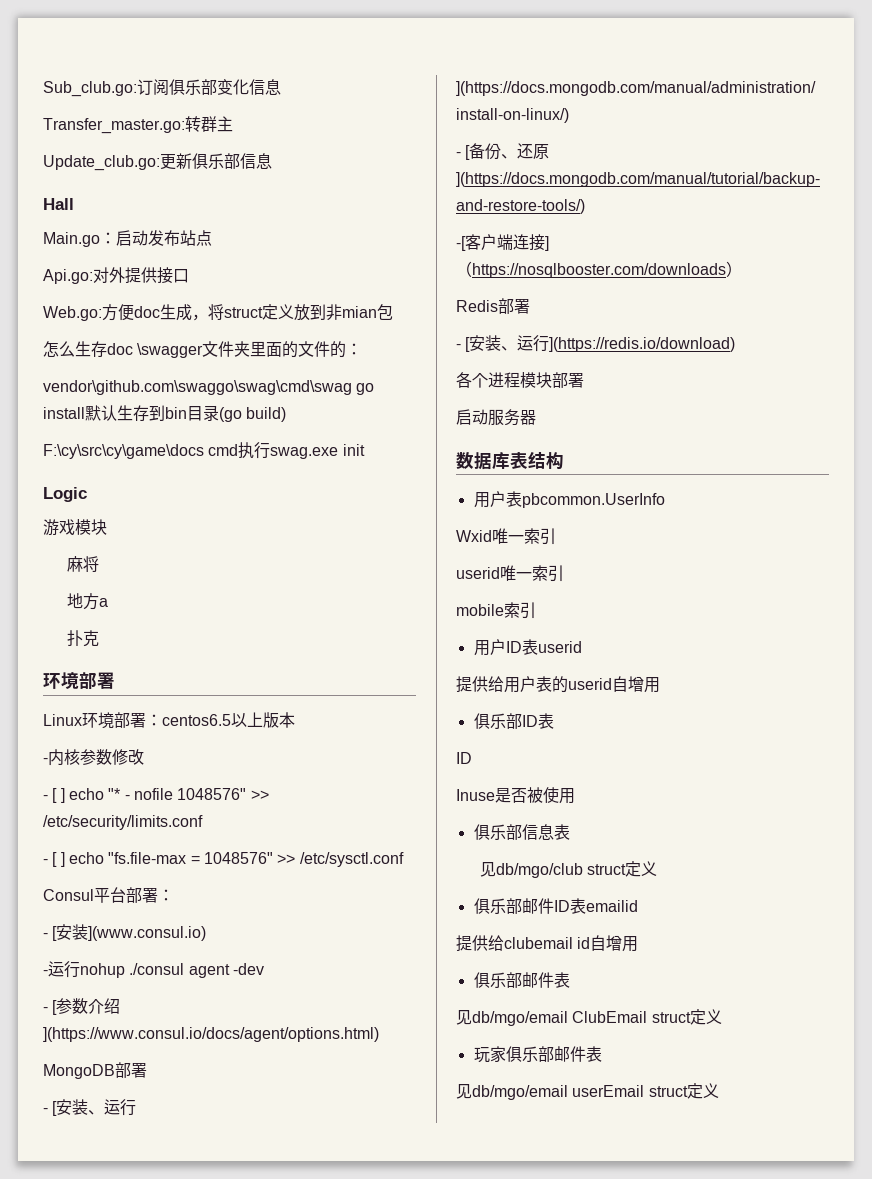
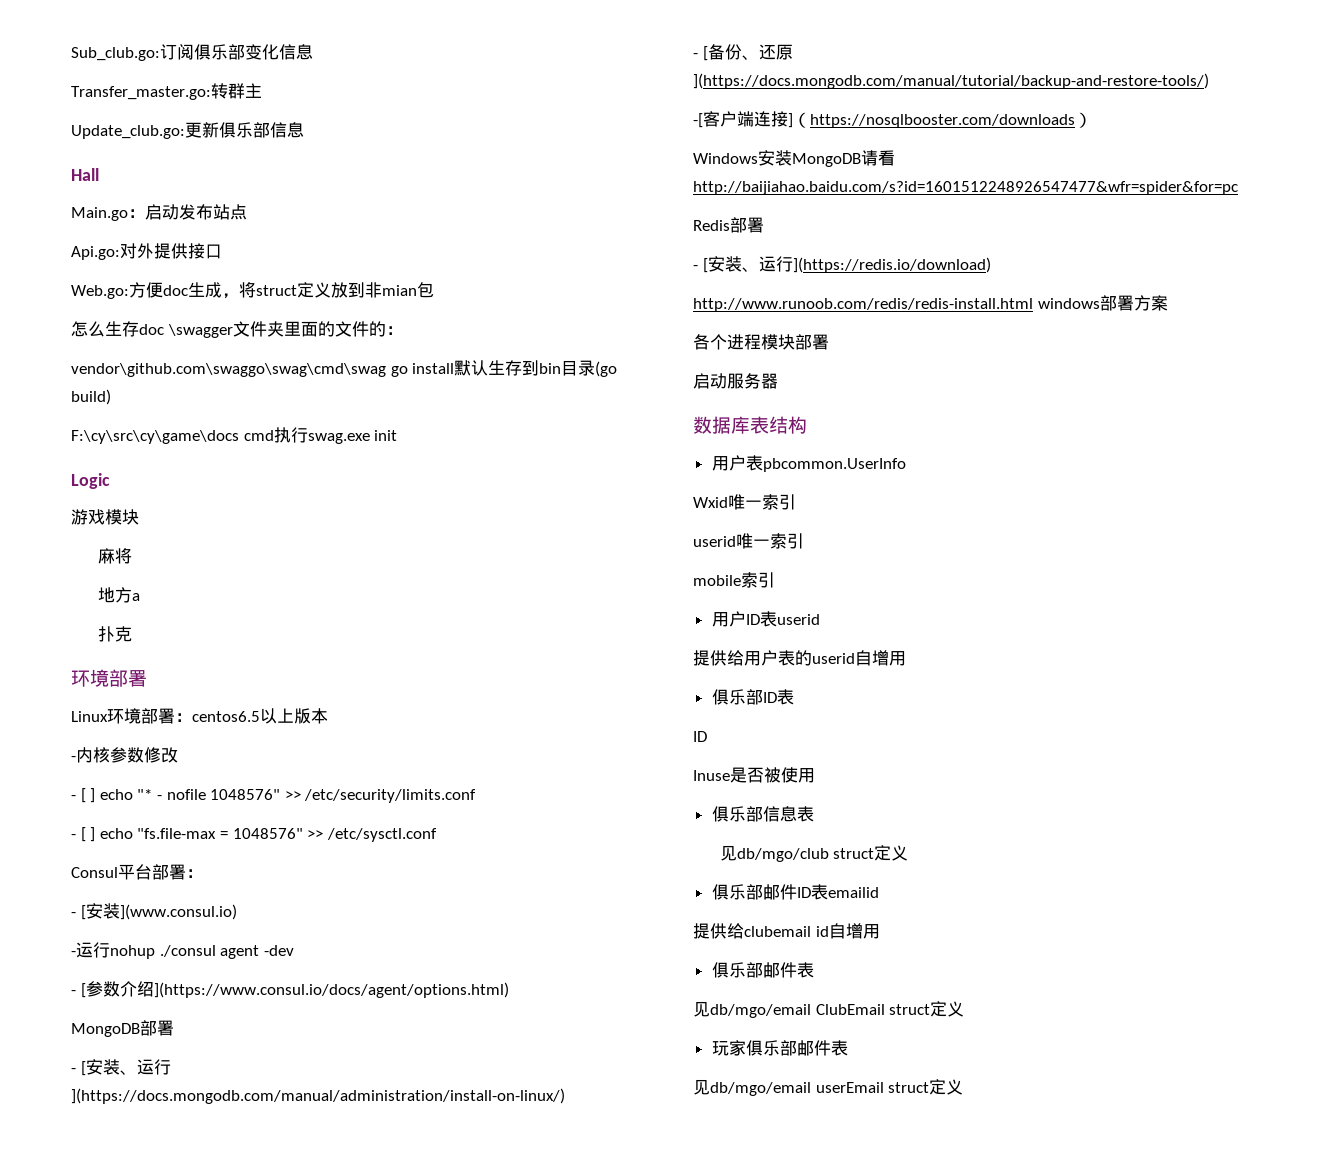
(742, 269) none -> [693,150,895,167] [693,181,1238,195] // Windows安装MongoDB请看http://baijiahao.baidu.com/s?id=1601512248926547477&wfr=spider&for=pc
(736, 344) none -> [693,295,1168,312] // http://www.runoob.com/redis/redis-install.html windows部署方案

